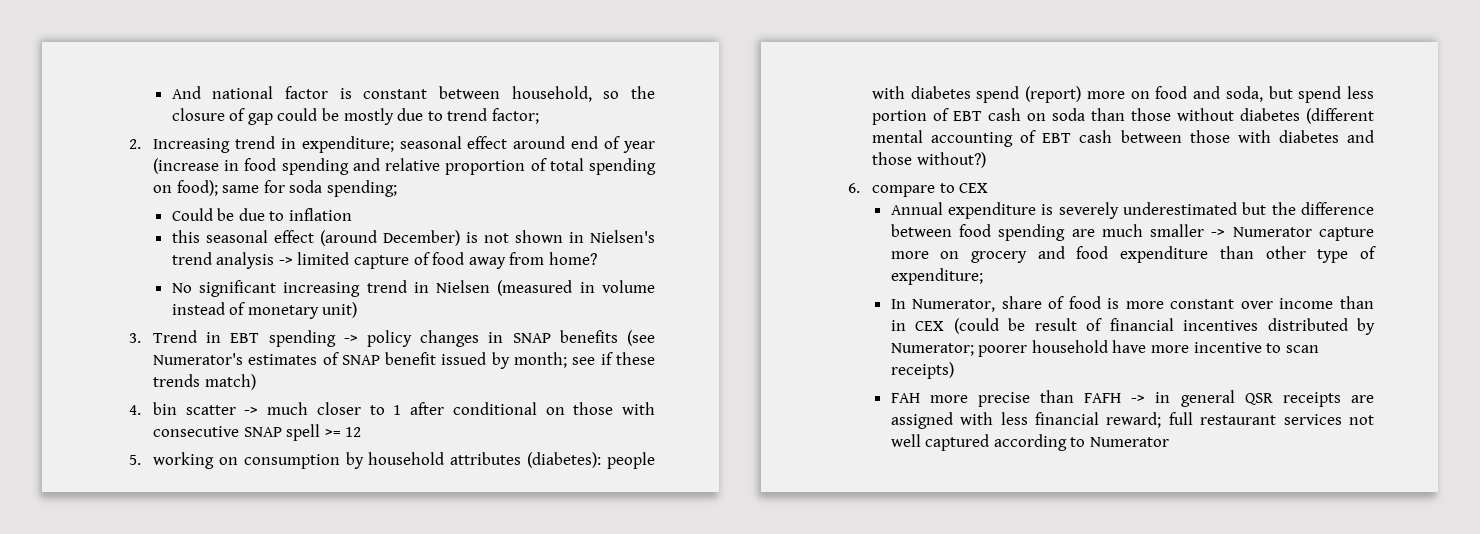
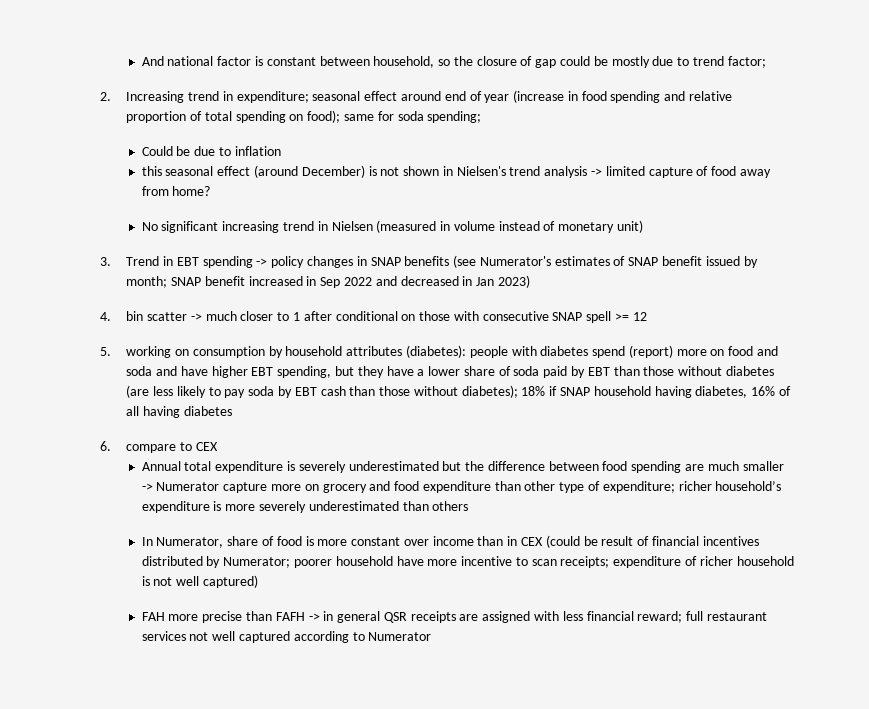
[572,352,656,365] [152,374,256,390] see if these trends match) -> [171,275,530,288] SNAP benefit increased in Sep 2022 and decreased in Jan 2023)
[1225,86,1374,103] [871,108,1374,125] [871,130,1374,147] [871,152,986,168] soda, but spend less portion of EBT cash on soda than those without diabetes (different mental accounting of EBT cash between those with diabetes and those without?) -> [126,366,774,378] [126,385,791,398] [126,406,232,418] soda and have higher EBT spending, but they have a lower share of soda paid by EBT than those without diabetes (are less likely to pay soda by EBT cash than those without diabetes); 18% if SNAP household having diabetes, 16% of all having diabetes
(943, 208) none -> [184,461,212,471] total
(983, 276) none -> [678,481,782,491] [141,501,469,513] richer household’s expenditure is more severely underestimated than others
[890,362,954,379] receipts) -> [560,556,794,568] [141,575,259,588] receipts; expenditure of richer household is not well captured)

